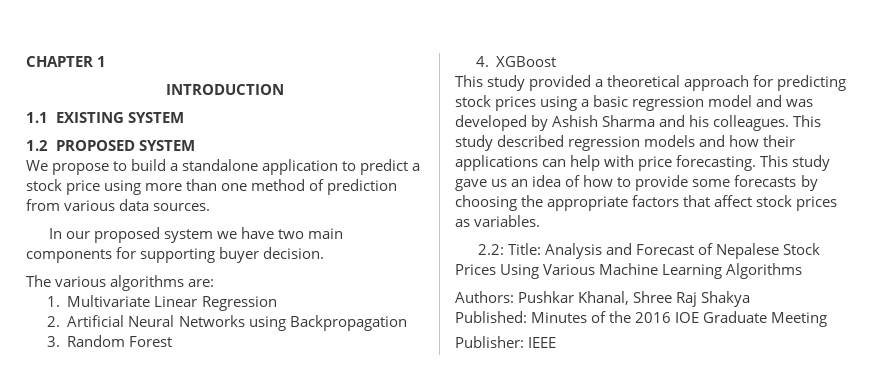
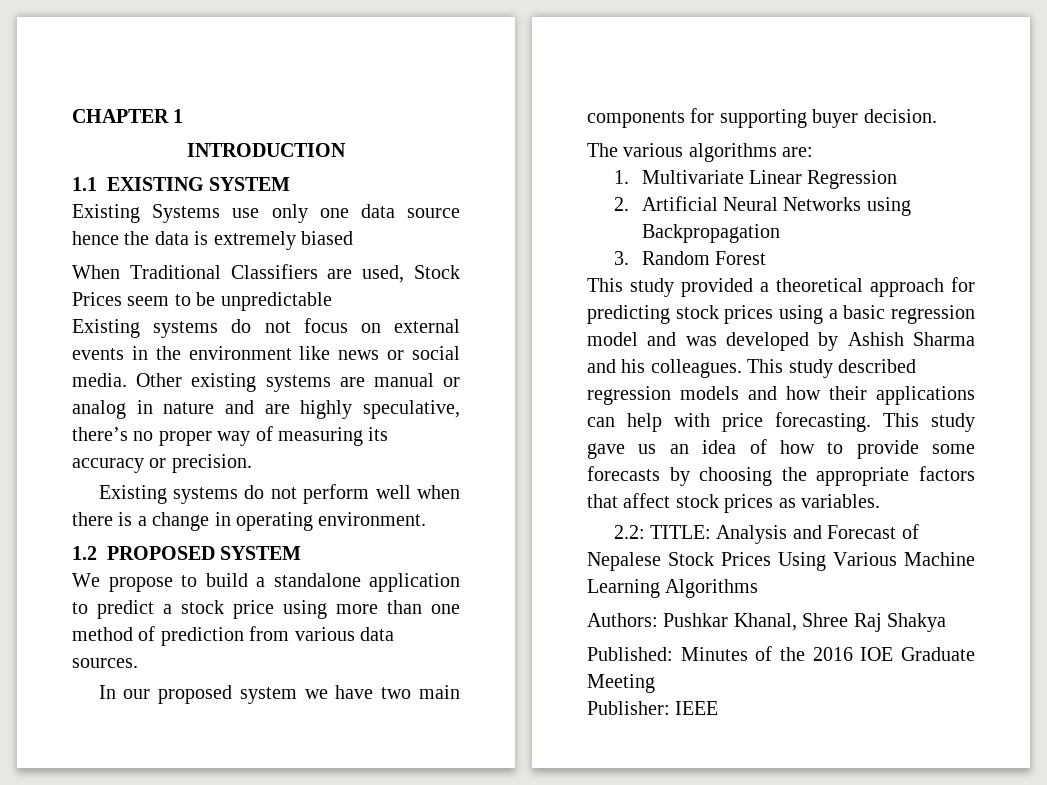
(184, 117) none -> [72,204,461,223] [72,231,353,250] [72,264,461,283] [72,292,332,311] [72,318,461,338] [72,346,460,360] [72,373,461,392] [72,400,461,419] [72,426,389,446] [72,454,252,473] [98,484,461,504] [72,512,427,531] // Existing Systems use only one data source hence the data is extremely biased // When Traditional Classifiers are used, Stock Prices seem to be unpredictable // Existing systems do not focus on external events in the environment like news or social media. Other existing systems are manual or analog in nature and are highly speculative, there’s no proper way of measuring its accuracy or precision. // Existing systems do not perform well when there is a change in operating environment.
[475,56,557,67] // 4. XGBoost -> (766, 258) none
[508,243,542,255] Title: -> [650,525,712,539] TITLE:

